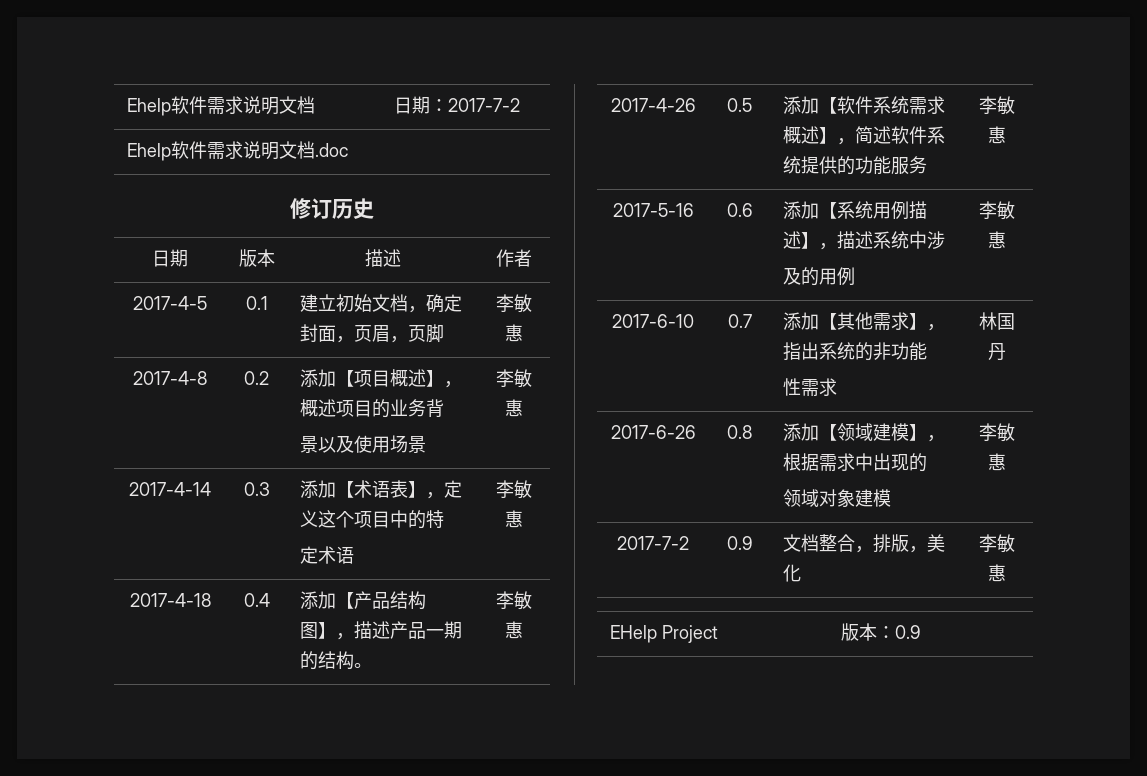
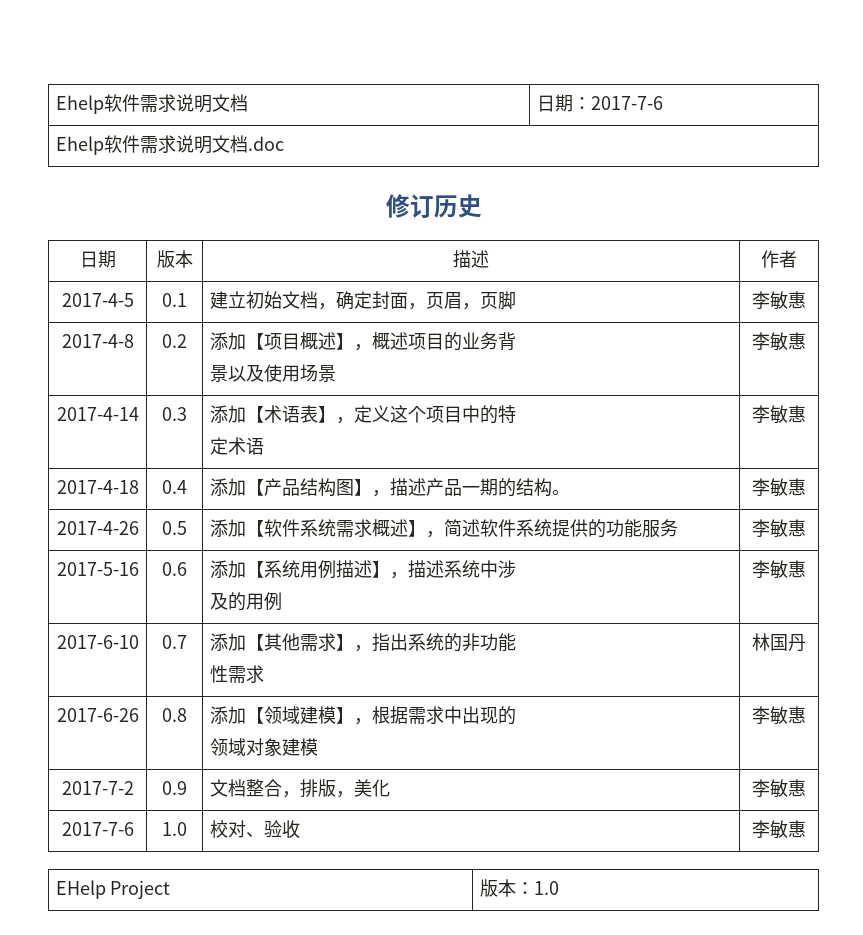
[447,98,520,112] 2017-7-2 -> [590,96,663,110] 2017-7-6
(1006, 573) none -> [61,822,134,836] [162,822,187,836] [209,820,300,839] [752,820,806,839] // 2017-7-6 | 1.0 | 校对、验收 | 李敏惠
[894,625,921,639] 0.9 -> [533,881,559,895] 1.0

